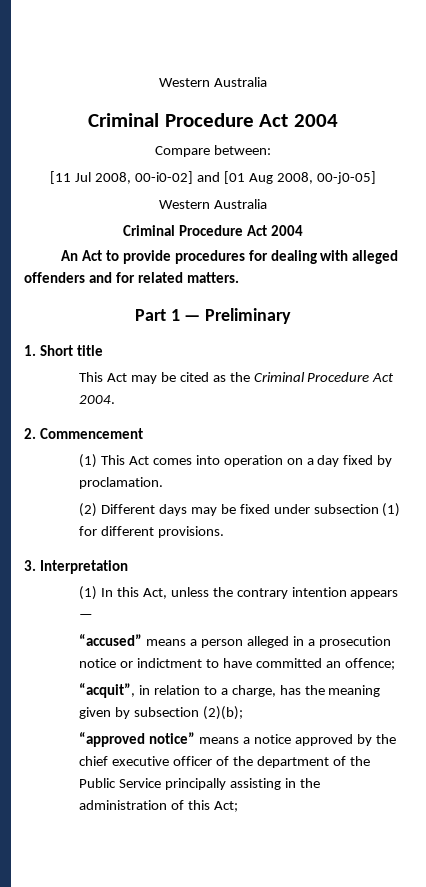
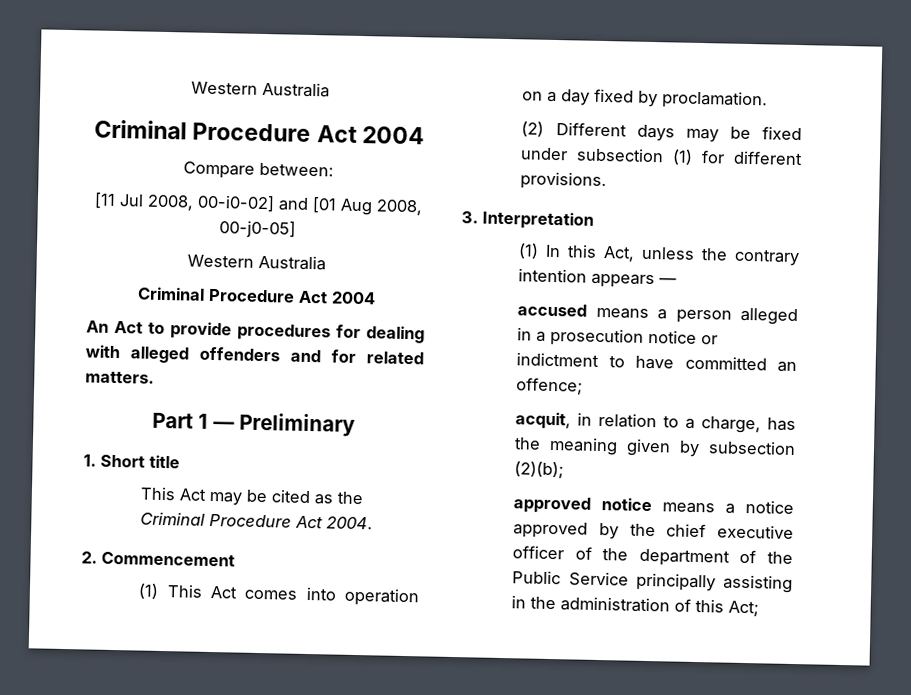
[79,634,143,646] “accused” -> [517,303,588,317] accused
[79,683,136,698] “acquit”, -> [515,411,572,430] acquit,
[79,732,196,747] “approved notice” -> [513,496,653,514] approved notice

